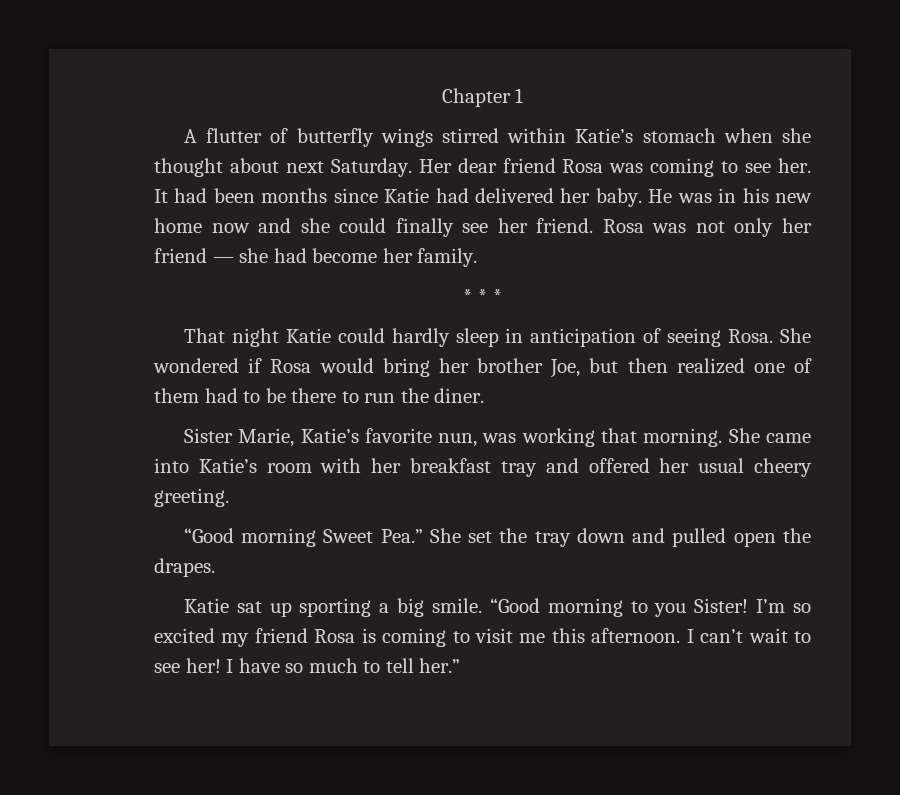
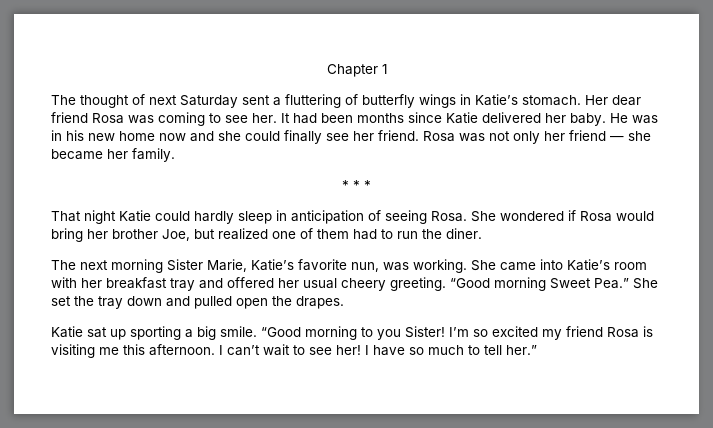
[183,128,811,147] [154,158,412,177] A flutter of butterfly wings stirred within Katie’s stomach when she thought about next Saturday. -> [51,94,581,108] The thought of next Saturday sent a fluttering of butterfly wings in Katie’s stomach.
[435,188,469,203] had -> (478, 118) none
[273,248,378,263] had become -> [51,149,103,160] became
[627,358,668,373] then -> (215, 234) none
[265,388,359,403] be there to -> (393, 234) none
(485, 395) none -> [51,259,163,273] The next morning
[521,428,723,447] working that morning. -> [413,259,467,273] working.
(229, 497) // -> (446, 284) none
[382,628,513,647] coming to visit -> [51,344,95,358] visiting

